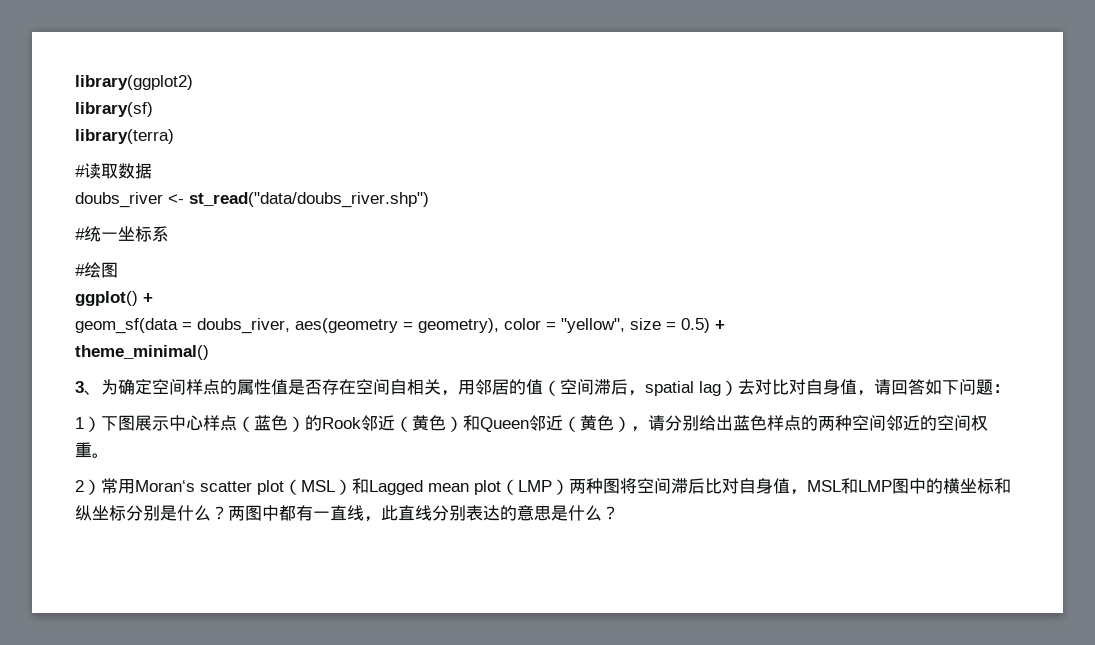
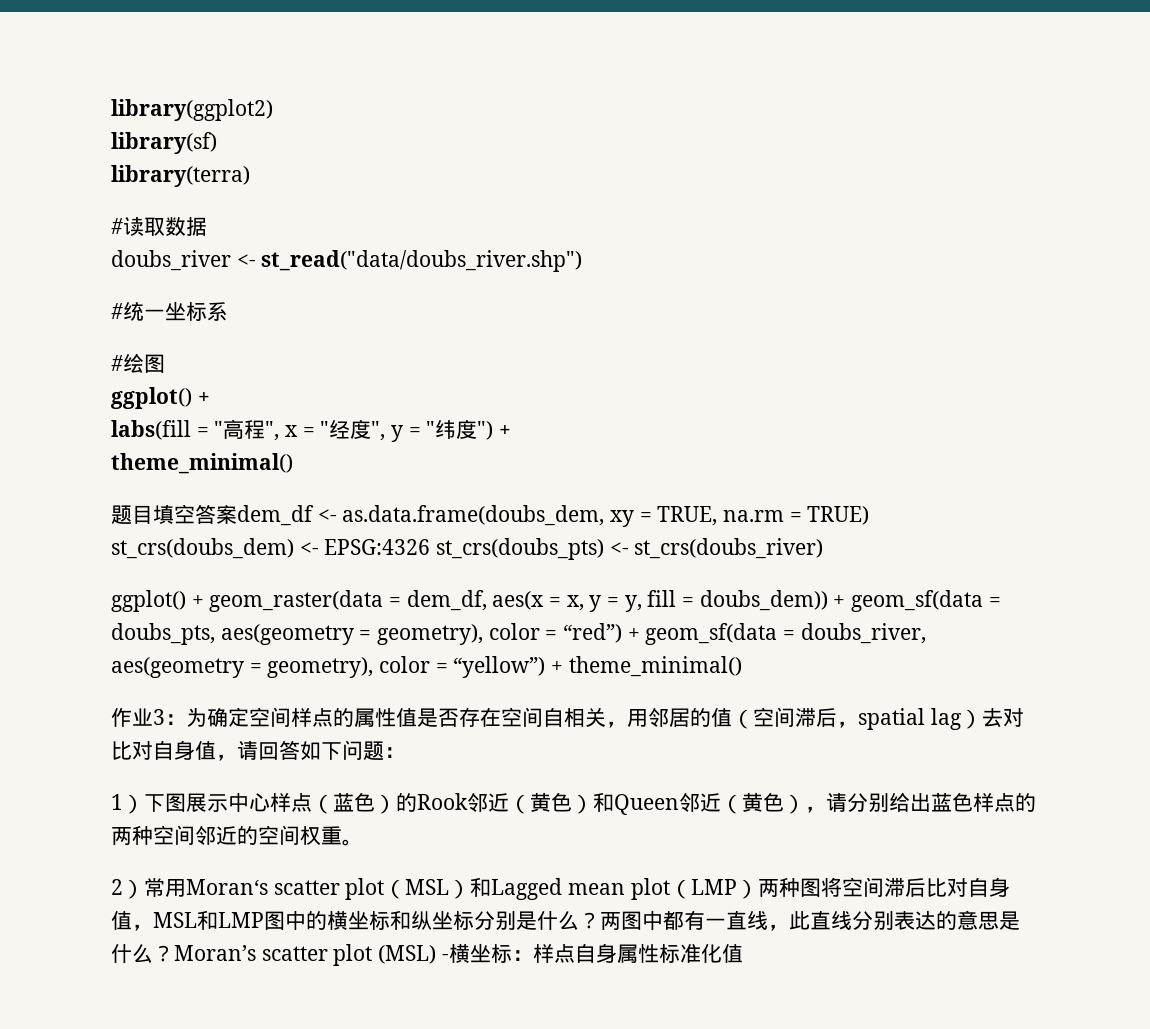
(153, 298) none -> [111,419,512,442] [111,453,293,474] [111,504,870,527] [111,538,824,560] [111,590,1001,612] [111,623,640,645] labs(fill = "高程", x = "经度", y = "纬度") + // theme_minimal() // 题目填空答案dem_df <- as.data.frame(doubs_dem, xy = TRUE, na.rm = TRUE) st_crs(doubs_dem) <- EPSG:4326 st_crs(doubs_pts) <- st_crs(doubs_river) // ggplot() + geom_raster(data = dem_df, aes(x = x, y = y, fill = doubs_dem)) + geom_sf(data = doubs_pts, aes(geometry = geometry), color = “red”) +
[561,318,725,333] [75,345,209,360] [75,381,101,395] "yellow", size = 0.5) + // theme_minimal() // 3、 -> [453,656,742,678] [111,708,186,727] “yellow”) + theme_minimal() // 作业3：
(619, 513) none -> [174,943,743,966] Moran’s scatter plot (MSL) -横坐标：样点自身属性标准化值

